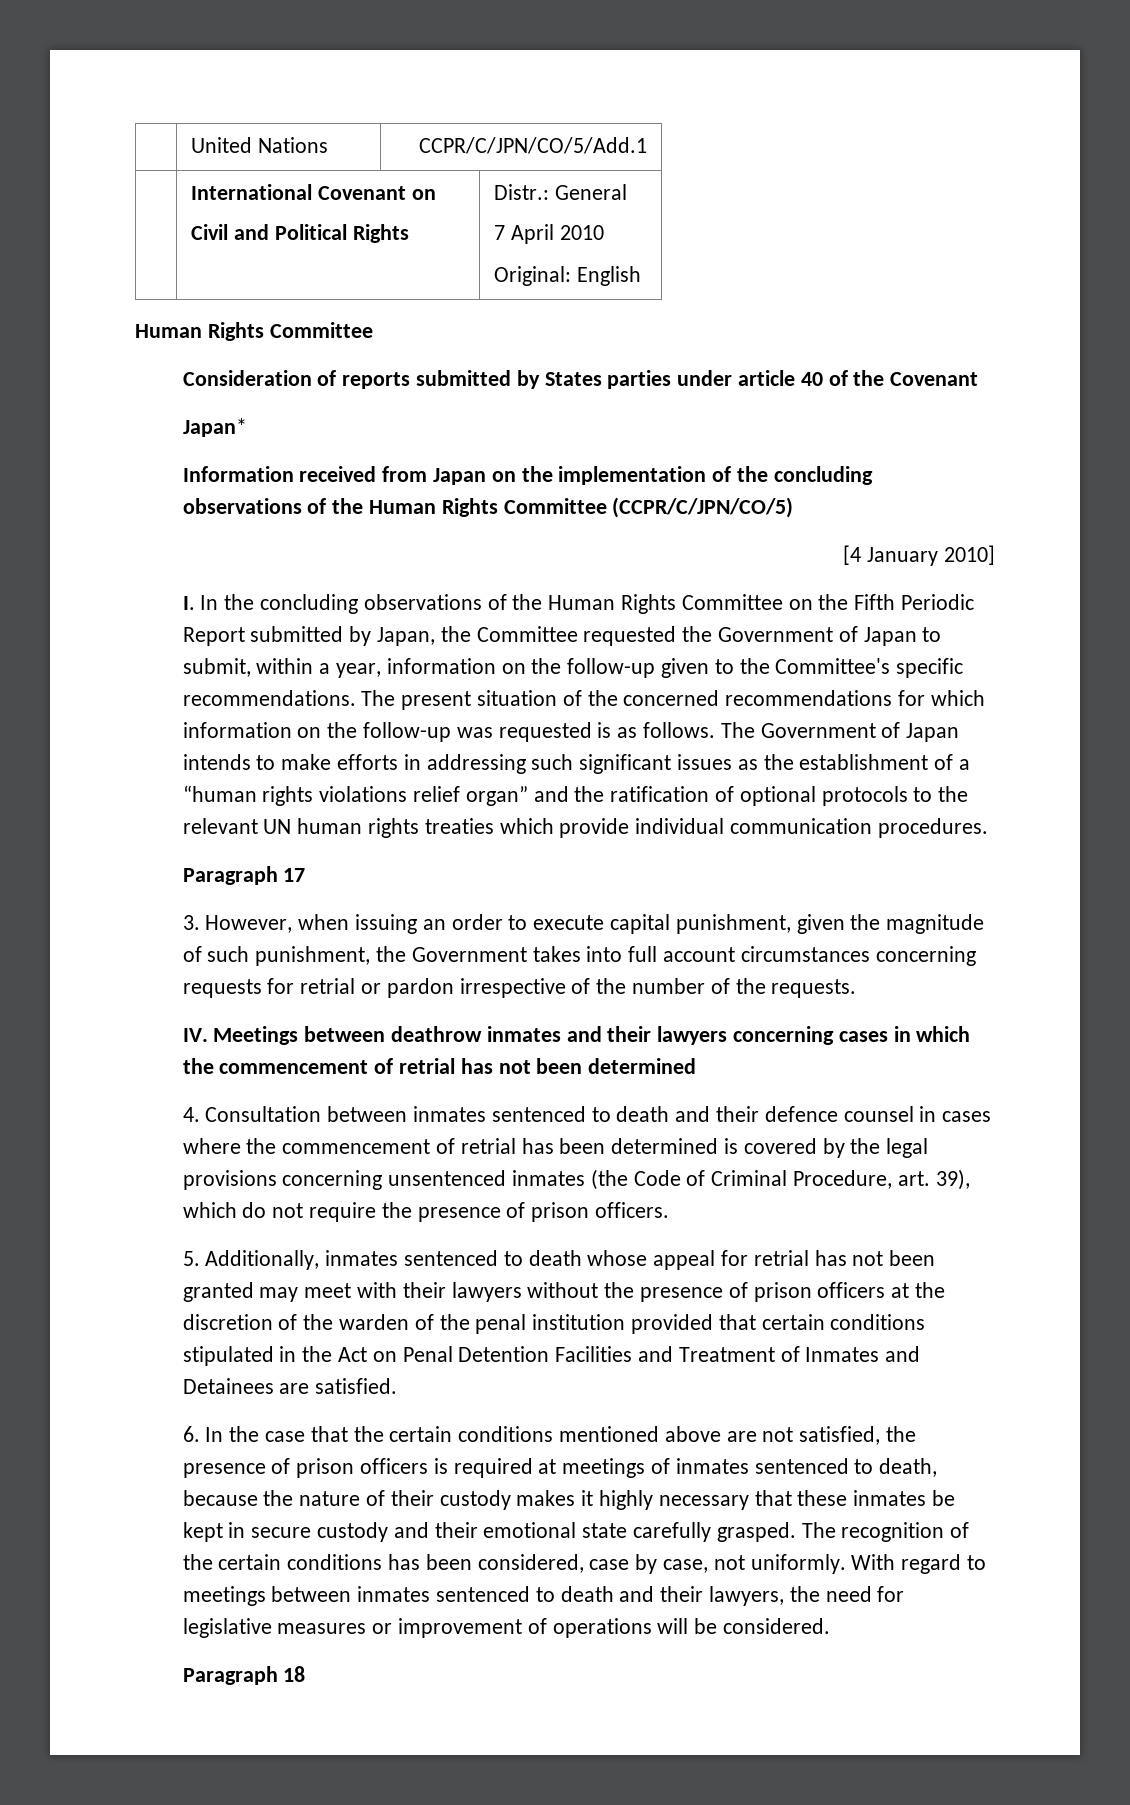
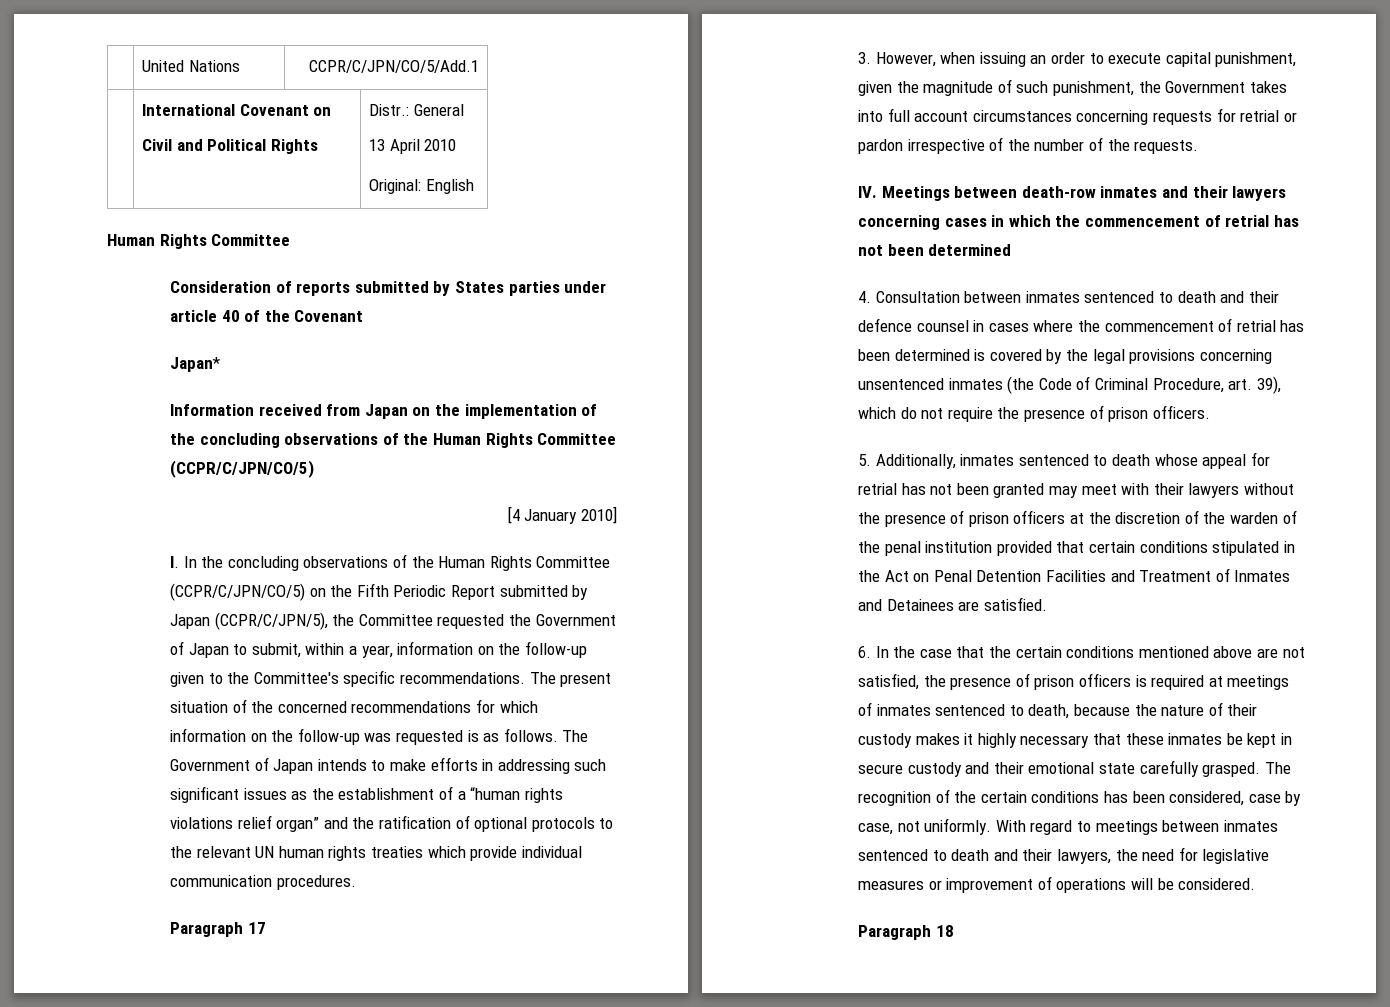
[494,225,506,240] 7 -> [368,139,385,151] 13
(783, 602) none -> [170,583,306,601] (CCPR/C/JPN/CO/5)
[377,627,436,646] Japan, -> [170,612,328,630] Japan (CCPR/C/JPN/5),
[391,1026,483,1042] deathrow -> [1021,186,1096,198] death-row

